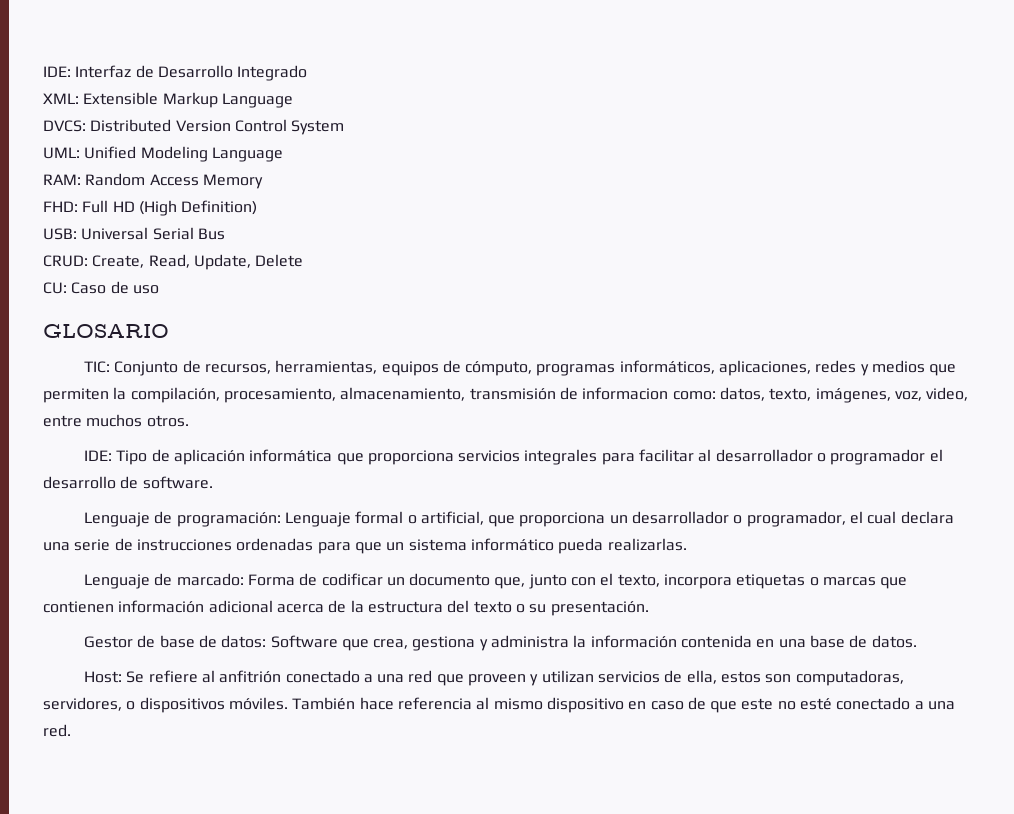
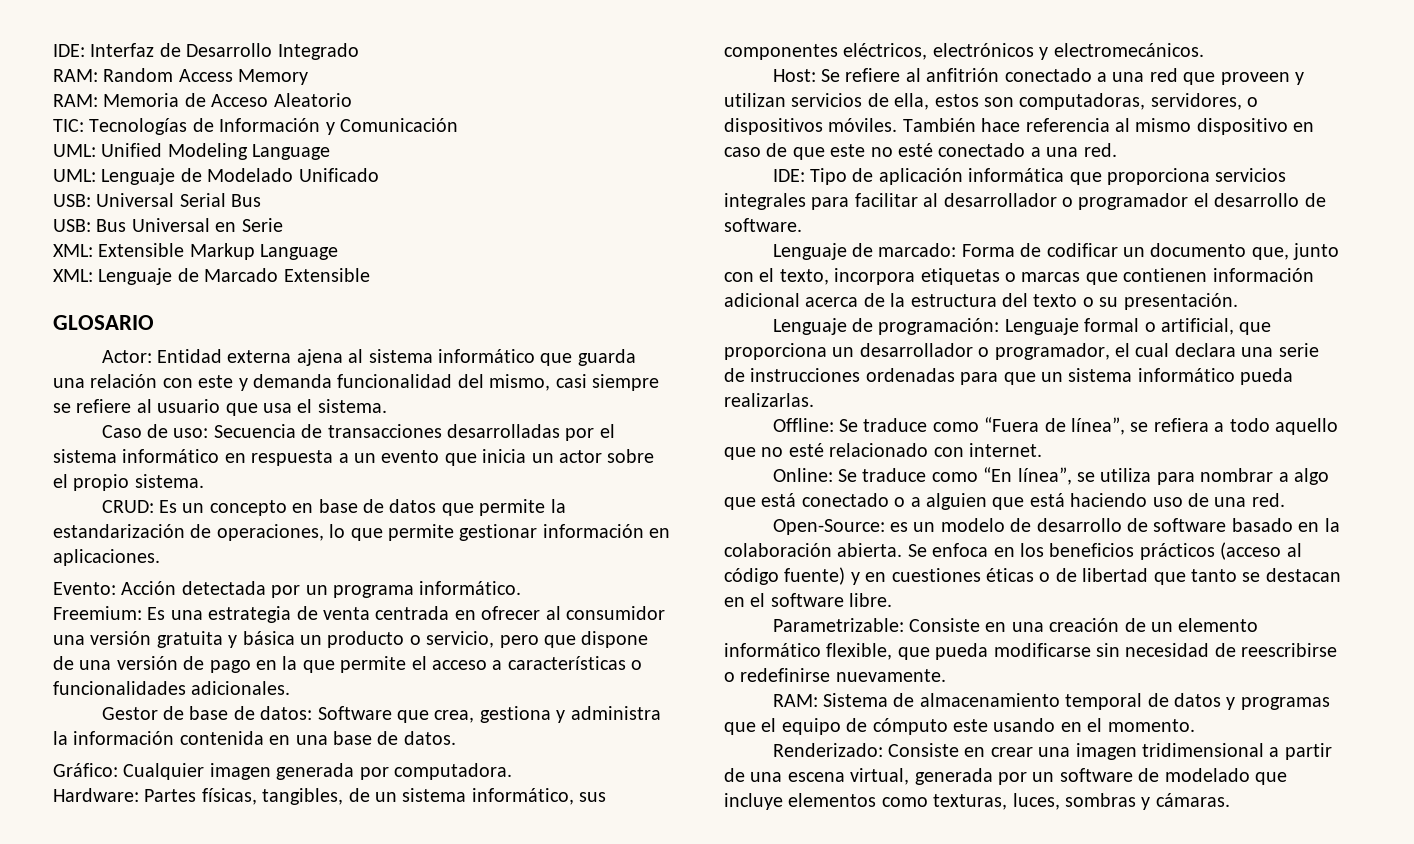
[43,92,293,108] [43,119,345,135] [43,146,283,162] [43,173,263,189] [43,200,258,216] [43,227,225,240] [43,254,304,270] [43,281,159,294] [43,324,169,338] [83,360,957,376] [43,387,969,403] [43,414,189,427] [83,449,943,465] [43,476,213,489] [83,511,954,527] [43,538,687,554] [83,573,908,589] [43,600,649,616] XML: Extensible Markup Language // DVCS: Distributed Version Control System // UML: Unified Modeling Language // RAM: Random Access Memory // FHD: Full HD (High Definition) // USB: Universal Serial Bus // CRUD: Create, Read, Update, Delete // CU: Caso de uso // GLOSARIO // TIC: Conjunto de recursos, herramientas, equipos de cómputo, programas informáticos, aplicaciones, redes y medios que permiten la compilación, procesamiento, almacenamiento, transmisión de informacion como: datos, texto, imágenes, voz, video, entre muchos otros. // IDE: Tipo de aplicación informática que proporciona servicios integrales para facilitar al desarrollador o programador el desarrollo de software. // Lenguaje de programación: Lenguaje formal o artificial, que proporciona un desarrollador o programador, el cual declara una serie de instrucciones ordenadas para que un sistema informático pueda realizarlas. // Lenguaje de marcado: Forma de codificar un documento que, junto con el texto, incorpora etiquetas o marcas que contienen información adicional acerca de la estructura del texto o su presentación. -> [53,68,309,85] [53,93,352,107] [53,118,458,135] [53,143,331,160] [53,168,379,185] [53,193,262,207] [53,218,283,232] [53,243,339,260] [53,268,370,285] [53,315,154,330] [101,349,636,366] [53,374,659,391] [53,399,387,416] [101,424,615,441] [53,449,655,466] [53,474,204,491] [101,499,566,516] [53,524,671,541] [53,549,160,566] [53,581,522,598] [53,606,665,623] [53,631,649,648] [53,656,643,673] [53,681,291,695] RAM: Random Access Memory // RAM: Memoria de Acceso Aleatorio // TIC: Tecnologías de Información y Comunicación // UML: Unified Modeling Language // UML: Lenguaje de Modelado Unificado // USB: Universal Serial Bus // USB: Bus Universal en Serie // XML: Extensible Markup Language // XML: Lenguaje de Marcado Extensible // GLOSARIO // Actor: Entidad externa ajena al sistema informático que guarda una relación con este y demanda funcionalidad del mismo, casi siempre se refiere al usuario que usa el sistema. // Caso de uso: Secuencia de transacciones desarrolladas por el sistema informático en respuesta a un evento que inicia un actor sobre el propio sistema. // CRUD: Es un concepto en base de datos que permite la estandarización de operaciones, lo que permite gestionar información en aplicaciones. // Evento: Acción detectada por un programa informático. // Freemium: Es una estrategia de venta centrada en ofrecer al consumidor una versión gratuita y básica un producto o servicio, pero que dispone de una versión de pago en la que permite el acceso a características o funcionalidades adicionales.
(917, 641) none -> [53,763,512,780] [53,788,607,805] [724,43,1204,60] // Gráfico: Cualquier imagen generada por computadora. // Hardware: Partes físicas, tangibles, de un sistema informático, sus componentes eléctricos, electrónicos y electromecánicos.
(71, 730) none -> [772,168,1287,185] [724,193,1326,210] [724,218,802,232] [772,243,1340,260] [724,268,1314,285] [724,293,1238,310] [772,318,1272,335] [724,343,1319,360] [724,368,1294,385] [724,393,814,407] [772,417,1338,435] [724,443,1042,460] [772,467,1329,485] [724,493,1285,510] [772,518,1340,535] [724,542,1302,560] [724,567,1341,585] [724,593,893,607] [772,618,1259,632] [724,643,1338,660] [724,668,946,682] [772,693,1330,710] [724,718,1195,735] [772,743,1332,760] [724,768,1287,785] [724,793,1230,810] // IDE: Tipo de aplicación informática que proporciona servicios integrales para facilitar al desarrollador o programador el desarrollo de software. // Lenguaje de marcado: Forma de codificar un documento que, junto con el texto, incorpora etiquetas o marcas que contienen información adicional acerca de la estructura del texto o su presentación. // Lenguaje de programación: Lenguaje formal o artificial, que proporciona un desarrollador o programador, el cual declara una serie de instrucciones ordenadas para que un sistema informático pueda realizarlas. // Offline: Se traduce como “Fuera de línea”, se refiera a todo aquello que no esté relacionado con internet. // Online: Se traduce como “En línea”, se utiliza para nombrar a algo que está conectado o a alguien que está haciendo uso de una red. // Open-Source: es un modelo de desarrollo de software basado en la colaboración abierta. Se enfoca en los beneficios prácticos (acceso al código fuente) y en cuestiones éticas o de libertad que tanto se destacan en el software libre. // Parametrizable: Consiste en una creación de un elemento informático flexible, que pueda modificarse sin necesidad de reescribirse o redefinirse nuevamente. // RAM: Sistema de almacenamiento temporal de datos y programas que el equipo de cómputo este usando en el momento. // Renderizado: Consiste en crear una imagen tridimensional a partir de una escena virtual, generada por un software de modelado que incluye elementos como texturas, luces, sombras y cámaras.

